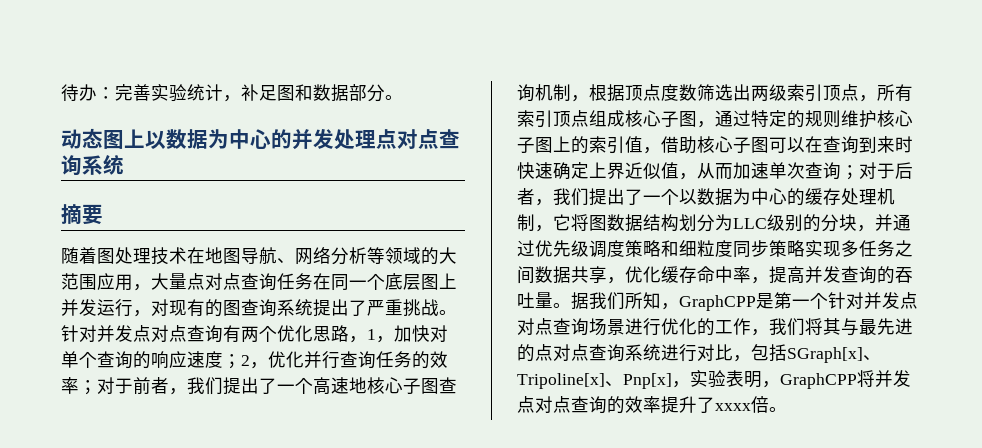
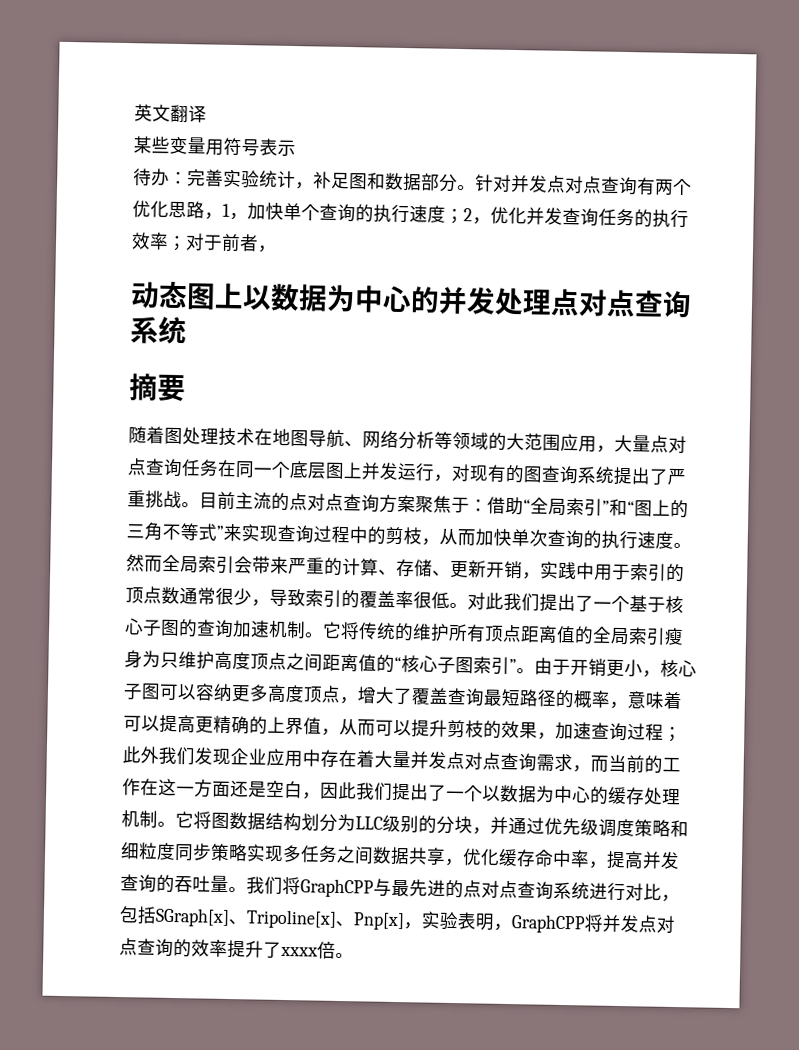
(61, 93) none -> [134,104,207,123] [133,136,296,157] 英文翻译 // 某些变量用符号表示 //
(403, 97) none -> [475,174,692,196] [132,200,689,229] [131,232,277,253] 针对并发点对点查询有两个优化思路，1，加快单个查询的执行速度；2，优化并发查询任务的执行效率；对于前者，
[61,325,448,343] [61,351,448,369] [61,377,457,395] [517,84,913,102] [517,110,913,128] [517,136,913,154] [517,162,913,180] [517,188,553,206] 针对并发点对点查询有两个优化思路，1，加快对单个查询的响应速度；2，优化并行查询任务的效率；对于前者，我们提出了一个高速地核心子图查询机制，根据顶点度数筛选出两级索引顶点，所有索引顶点组成核心子图，通过特定的规则维护核心子图上的索引值，借助核心子图可以在查询到来时快速确定上界近似值，从而加速单次查询；对于后者， -> [199,491,689,519] [126,522,692,550] [126,554,685,583] [125,586,684,614] [124,618,684,646] [124,650,697,678] [123,683,683,710] [123,714,682,743] [122,746,681,774] [122,778,357,800] 目前主流的点对点查询方案聚焦于：借助“全局索引”和“图上的三角不等式”来实现查询过程中的剪枝，从而加快单次查询的执行速度。然而全局索引会带来严重的计算、存储、更新开销，实践中用于索引的顶点数通常很少，导致索引的覆盖率很低。对此我们提出了一个基于核心子图的查询加速机制。它将传统的维护所有顶点距离值的全局索引瘦身为只维护高度顶点之间距离值的“核心子图索引”。由于开销更小，核心子图可以容纳更多高度顶点，增大了覆盖查询最短路径的概率，意味着可以提高更精确的上界值，从而可以提升剪枝的效果，加速查询过程；此外我们发现企业应用中存在着大量并发点对点查询需求，而当前的工作在这一方面还是空白，因此
[535,225,553,232] ， -> [157,821,176,828] 。
[571,292,918,311] [517,318,841,336] 据我们所知，GraphCPP是第一个针对并发点对点查询场景进行优化的工作，我们将其 -> [246,876,374,898] 我们将GraphCPP

